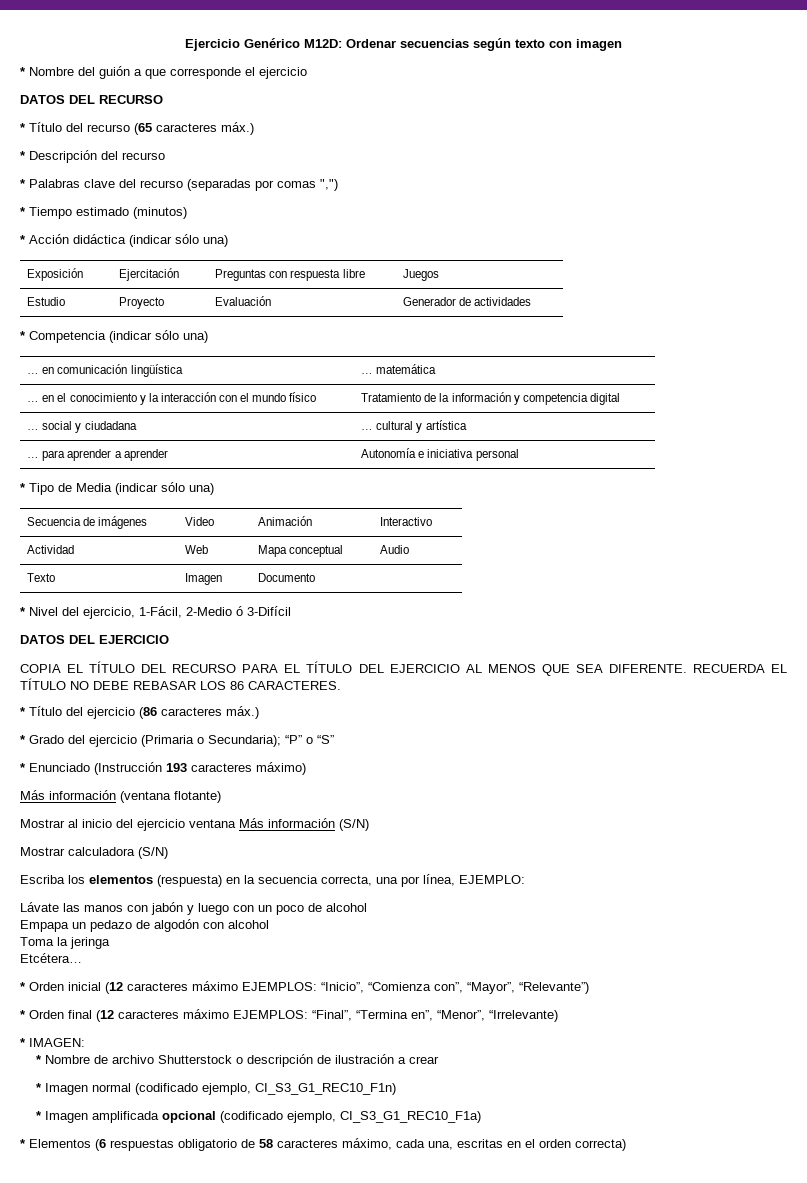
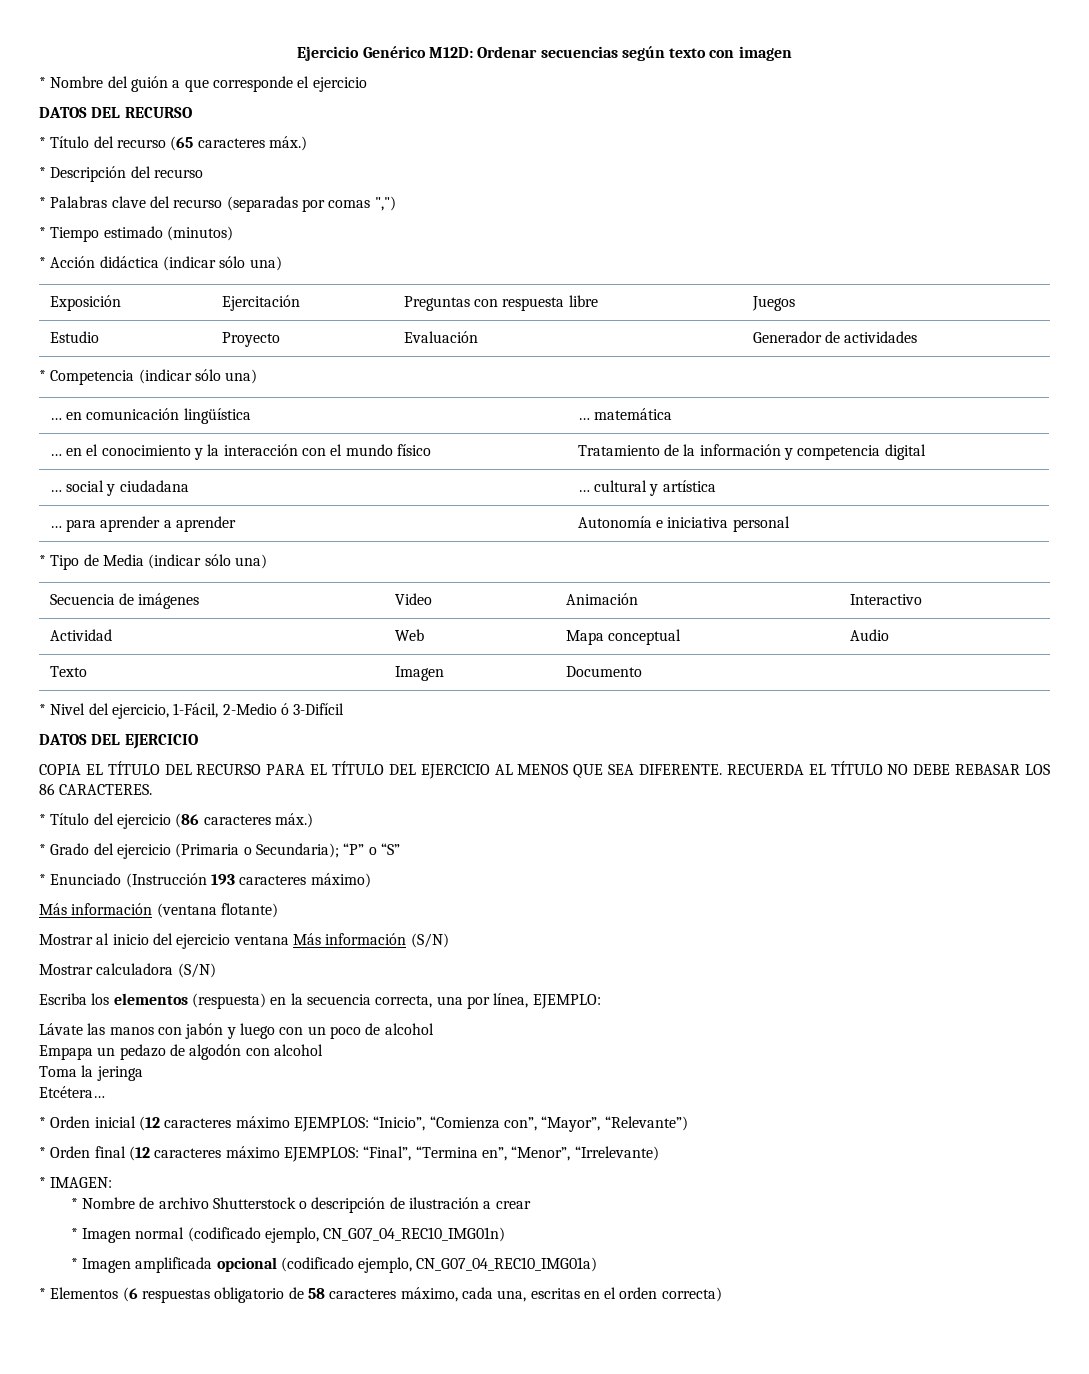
[255,1083,397,1095] CI_S3_G1_REC10_F1n) -> [323,1227,506,1242] CN_G07_04_REC10_IMG01n)
[340,1111,482,1123] CI_S3_G1_REC10_F1a) -> [416,1257,598,1272] CN_G07_04_REC10_IMG01a)

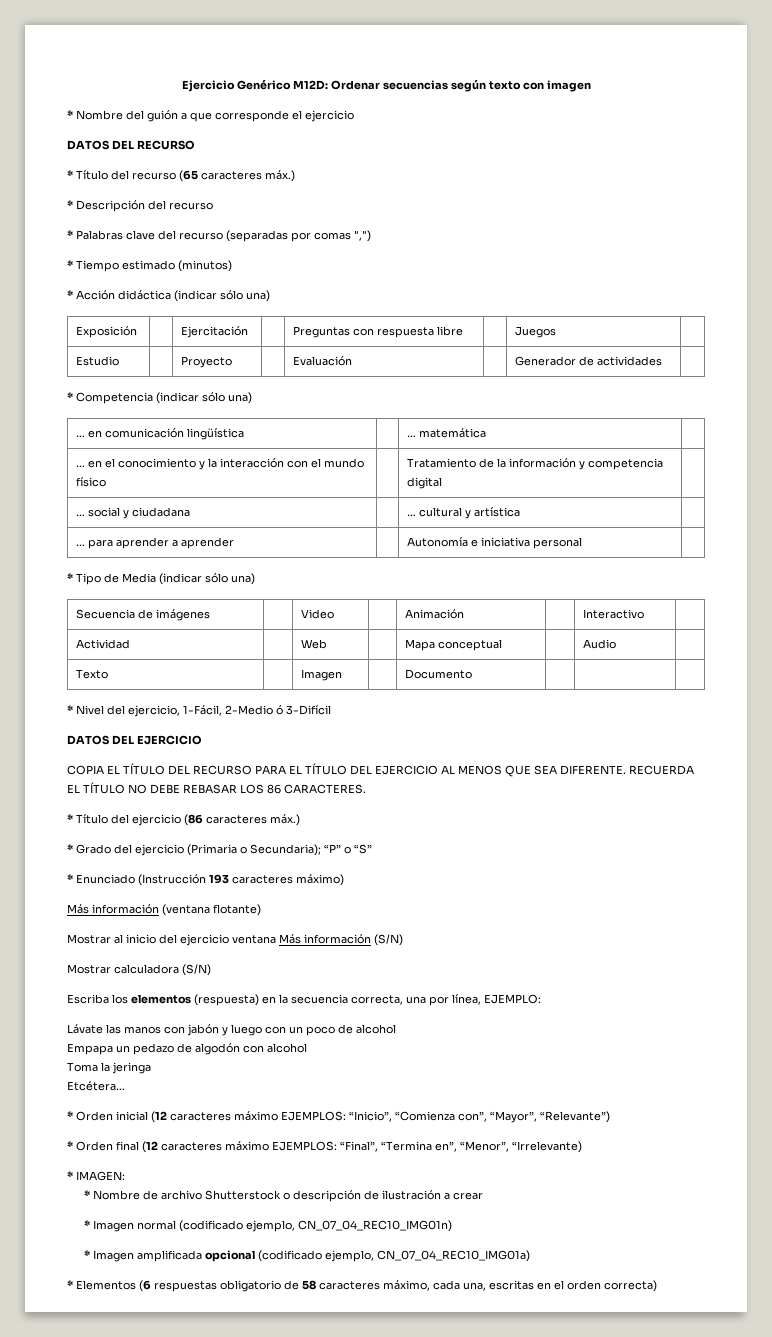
[323,1227,506,1242] CN_G07_04_REC10_IMG01n) -> [297,1220,452,1232] CN_07_04_REC10_IMG01n)
[416,1257,598,1272] CN_G07_04_REC10_IMG01a) -> [376,1250,530,1262] CN_07_04_REC10_IMG01a)

